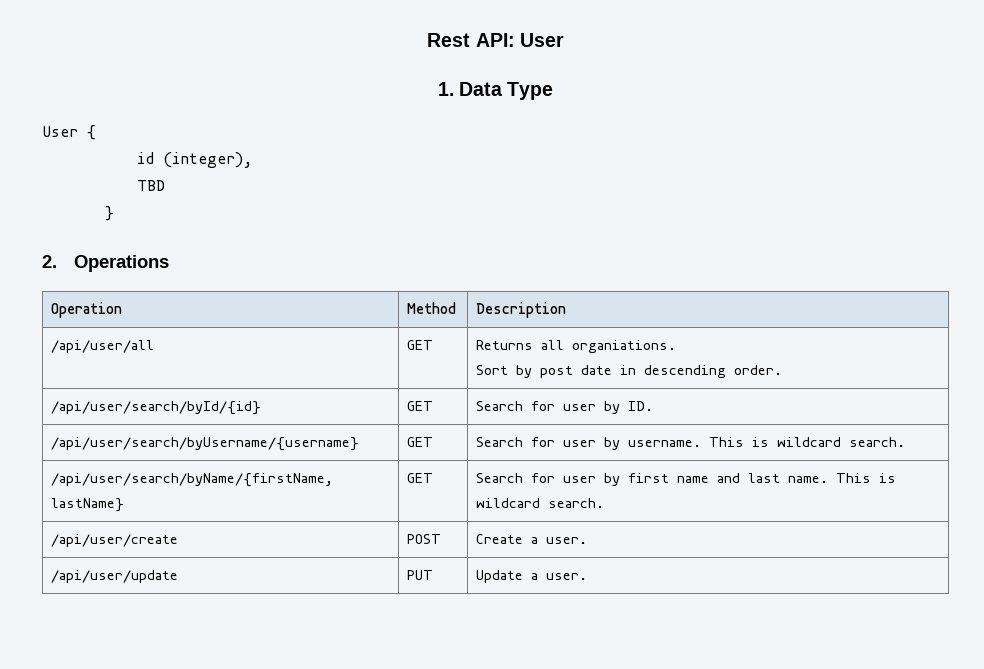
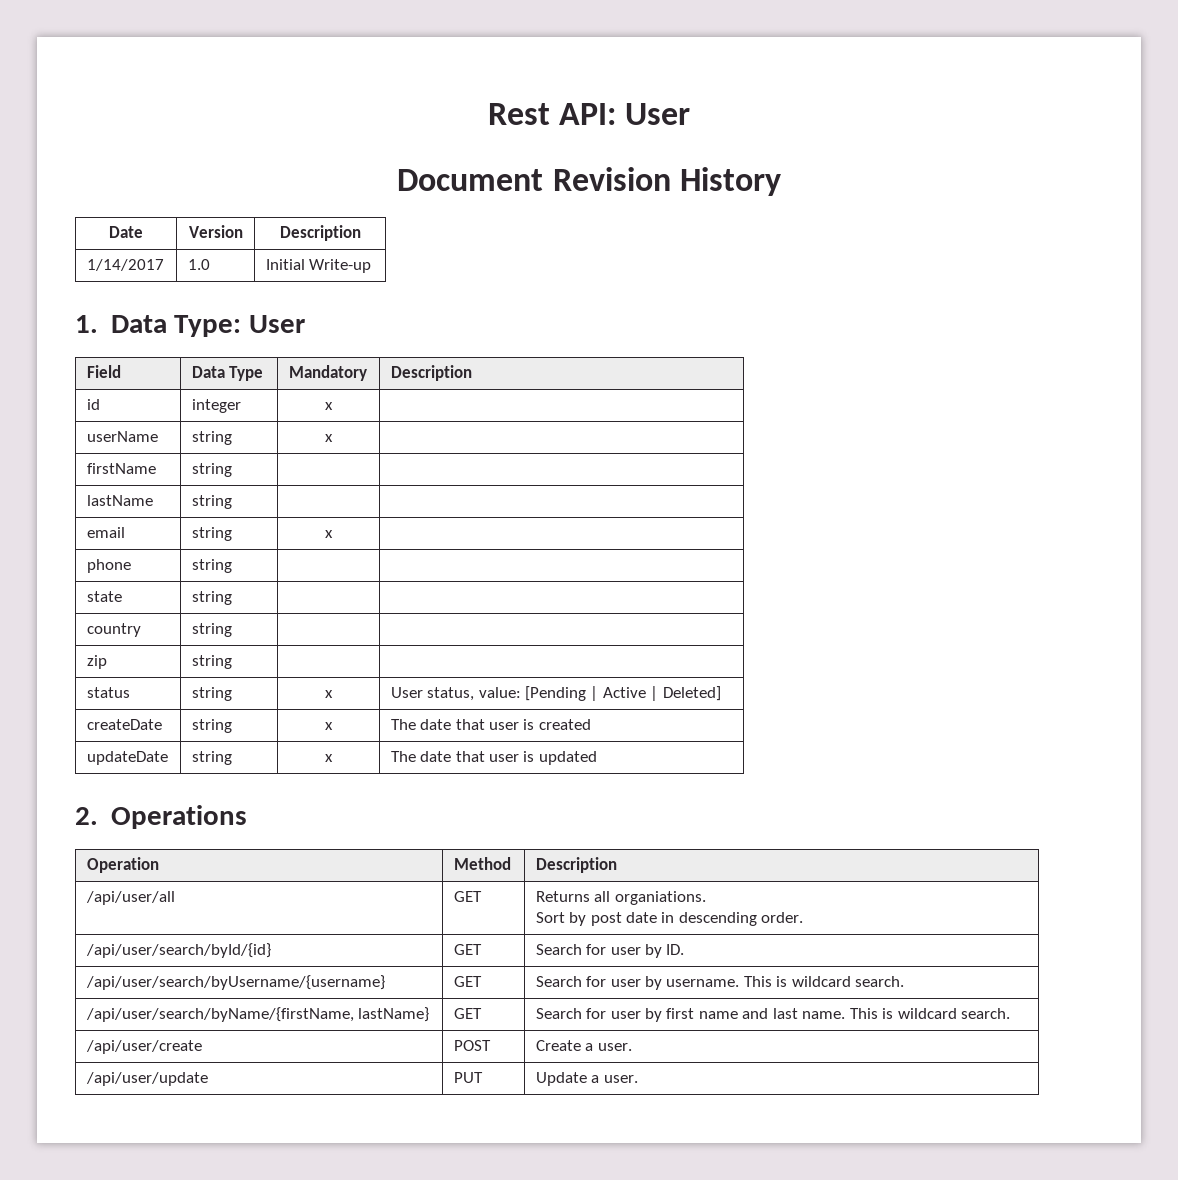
[437,82,554,100] [42,125,96,140] [136,152,252,168] [136,180,165,191] [105,206,115,221] 1. Data Type // User { // id (integer), // TBD // } -> [397,167,781,196] [109,226,143,238] [188,225,243,238] [279,225,361,241] [86,259,164,271] [187,259,210,270] [265,259,372,273] [75,315,306,337] [86,365,121,378] [191,366,264,381] [288,365,367,381] [390,365,472,381] [86,399,100,410] [191,399,241,413] [325,402,333,410] [86,431,158,442] [191,431,232,445] [325,434,333,442] [86,463,156,474] [191,463,232,477] [86,495,153,506] [191,495,232,509] [86,527,125,538] [191,527,232,541] [325,530,333,538] [86,559,131,573] [191,559,232,573] [86,591,122,602] [191,591,232,605] [86,623,141,637] [191,623,232,637] [86,655,107,669] [191,655,232,669] [86,687,130,698] [191,687,232,701] [325,690,333,698] [390,686,721,701] [86,719,162,730] [191,719,232,733] [325,722,333,730] [390,719,591,730] [86,751,168,765] [191,751,232,765] [325,754,333,762] [390,751,597,765] Document Revision History // Date | Version | Description // 1/14/2017 | 1.0 | Initial Write-up // 1. Data Type: User // Field | Data Type | Mandatory | Description // id | integer | x | // userName | string | x | // firstName | string | | // lastName | string | | // email | string | x | // phone | string | | // state | string | | // country | string | | // zip | string | | // status | string | x | User status, value: [Pending | Active | Deleted] // createDate | string | x | The date that user is created // updateDate | string | x | The date that user is updated

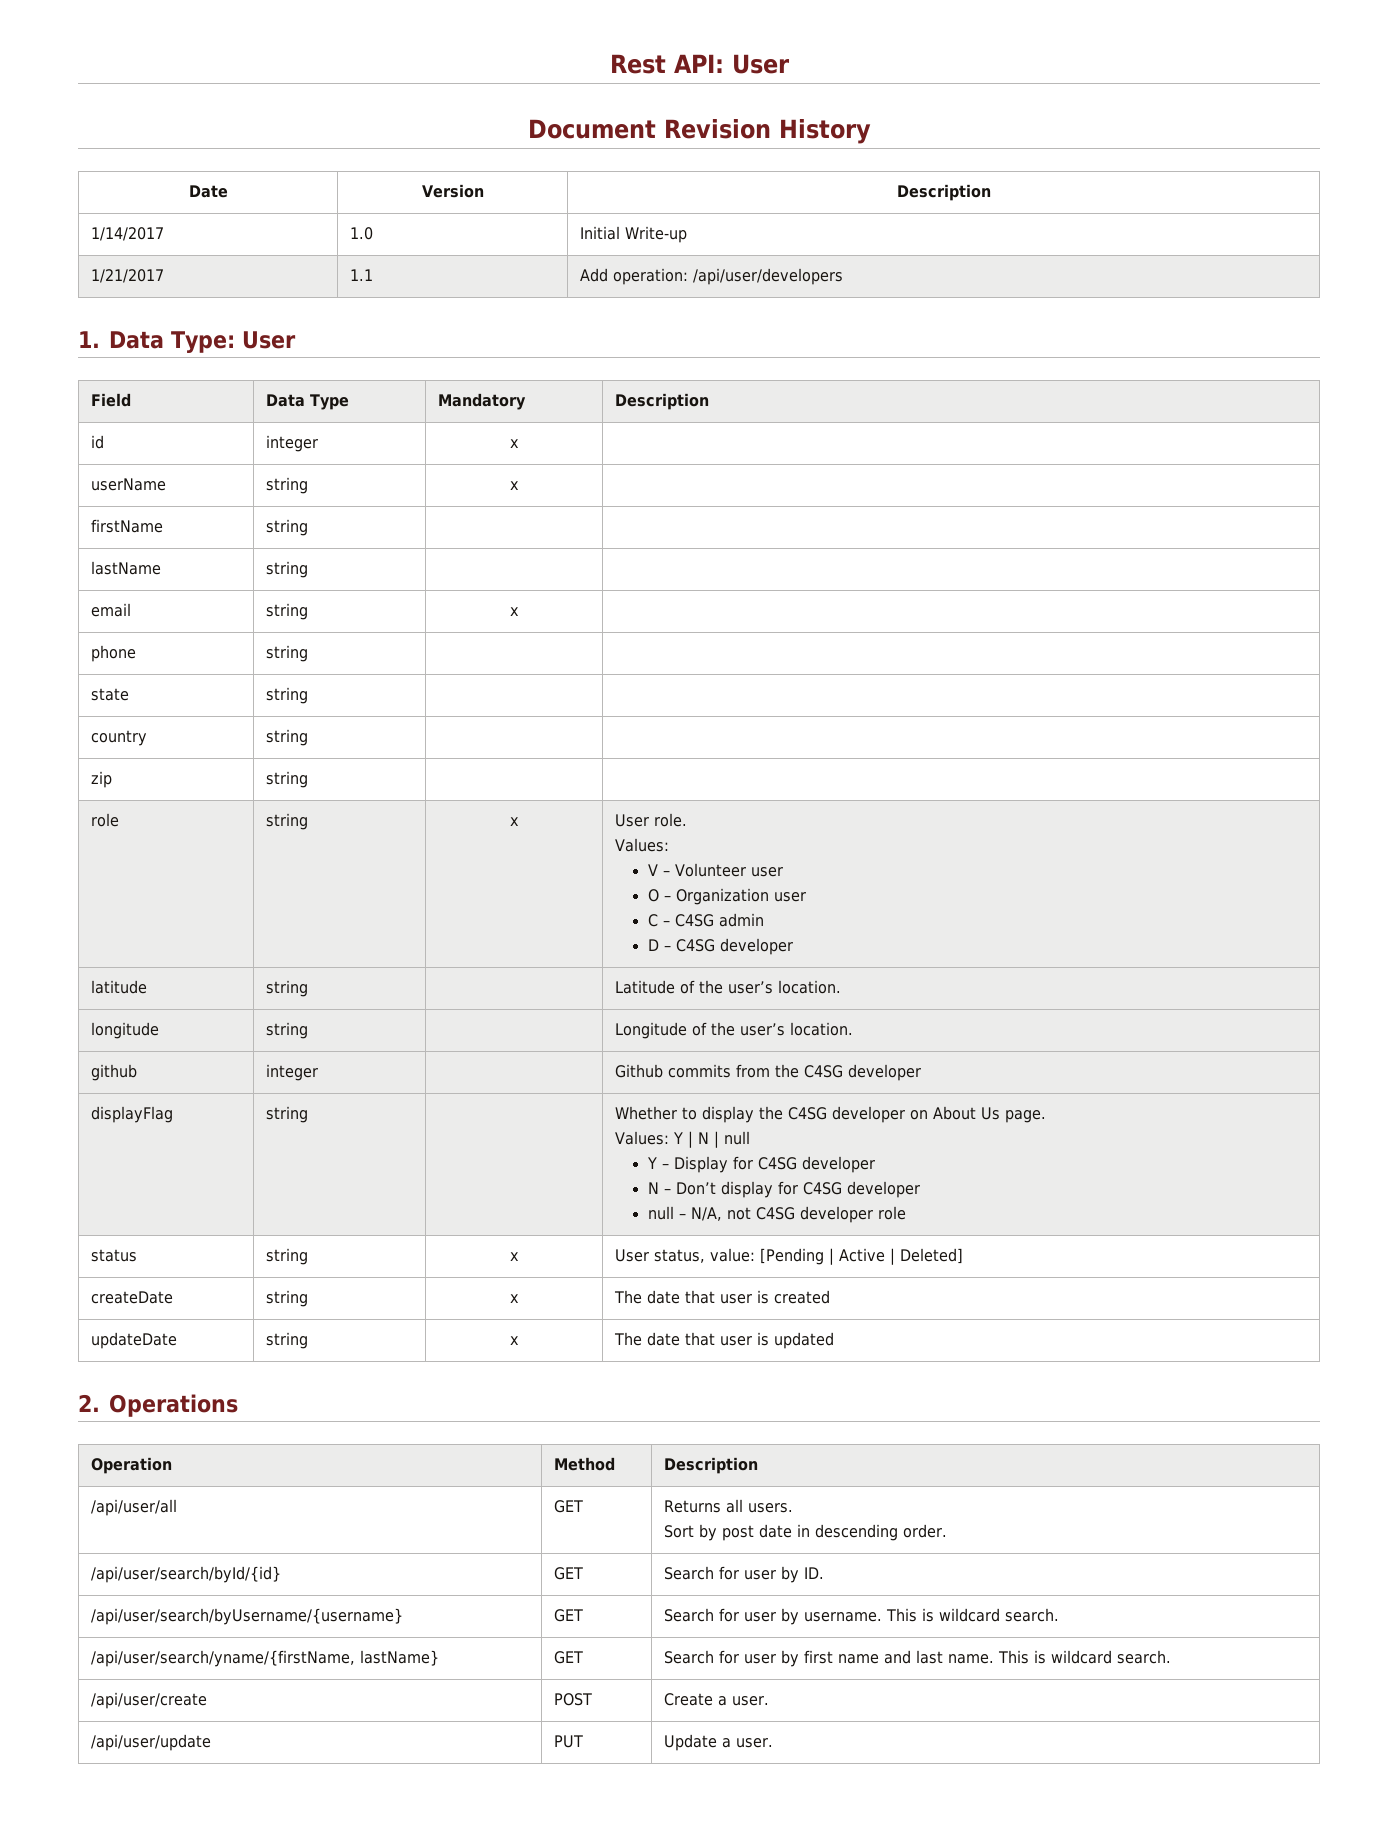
(372, 266) none -> [91,269,165,283] [350,269,374,281] [580,268,844,285] // 1/21/2017 | 1.1 | Add operation: /api/user/developers
(232, 662) none -> [91,813,120,827] [266,813,309,830] [509,817,519,826] [615,813,688,827] [615,838,670,852] [647,863,783,877] [647,888,806,905] [647,913,764,927] [647,938,793,955] [91,980,148,994] [266,980,309,997] [615,980,842,994] [91,1022,160,1039] [266,1022,309,1039] [615,1022,854,1039] [91,1064,138,1081] [266,1064,319,1081] [615,1064,922,1081] [91,1106,174,1123] [266,1106,309,1123] [615,1106,1047,1123] [615,1131,751,1148] [646,1156,875,1173] [647,1181,920,1198] [647,1206,906,1223] // role | string | x | User role. // Values: // V – Volunteer user // O – Organization user // C – C4SG admin // D – C4SG developer // latitude | string | | Latitude of the user’s location. // longitude | string | | Longitude of the user’s location. // github | integer | | Github commits from the C4SG developer // displayFlag | string | | Whether to display the C4SG developer on About Us page. // Values: Y | N | null // Y – Display for C4SG developer // N – Don’t display for C4SG developer // null – N/A, not C4SG developer role
[614,891,706,905] organiations. -> [748,1503,794,1513] users.
[85,1007,354,1022] /api/user/search/byName/{firstName, -> [91,1650,356,1667] /api/user/search/yname/{firstName,

